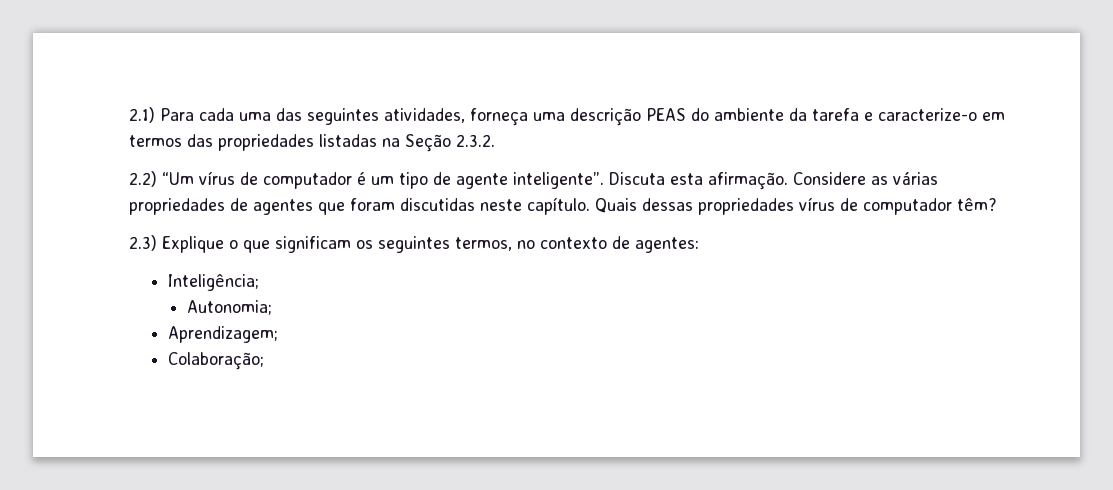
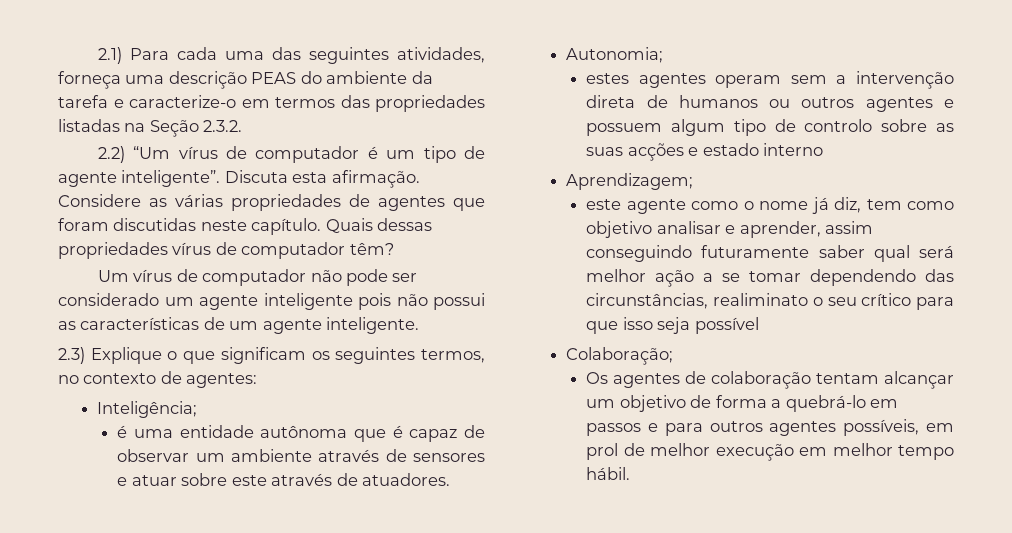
(997, 204) none -> [97,269,418,286] [58,293,485,310] [58,317,420,334] // Um vírus de computador não pode ser considerado um agente inteligente pois não possui as características de um agente inteligente.
[186,300,272,315] [167,326,278,343] [167,352,264,370] Autonomia; // Aprendizagem; // Colaboração; -> [117,425,486,442] [117,449,485,462] [117,473,451,486] [565,47,663,63] [586,71,954,89] [586,95,954,112] [586,119,954,136] [586,143,824,161] [565,173,693,190] [586,197,954,214] [586,221,874,238] [586,245,954,262] [586,269,954,287] [586,293,954,310] [586,317,759,334] [565,347,673,365] [586,371,954,389] [586,395,899,412] [586,419,954,436] [586,443,954,461] [586,467,631,480] é uma entidade autônoma que é capaz de observar um ambiente através de sensores e atuar sobre este através de atuadores. // Autonomia; // estes agentes operam sem a intervenção direta de humanos ou outros agentes e possuem algum tipo de controlo sobre as suas acções e estado interno // Aprendizagem; // este agente como o nome já diz, tem como objetivo analisar e aprender, assim conseguindo futuramente saber qual será melhor ação a se tomar dependendo das circunstâncias, realiminato o seu crítico para que isso seja possível // Colaboração; // Os agentes de colaboração tentam alcançar um objetivo de forma a quebrá-lo em passos e para outros agentes possíveis, em prol de melhor execução em melhor tempo hábil.

